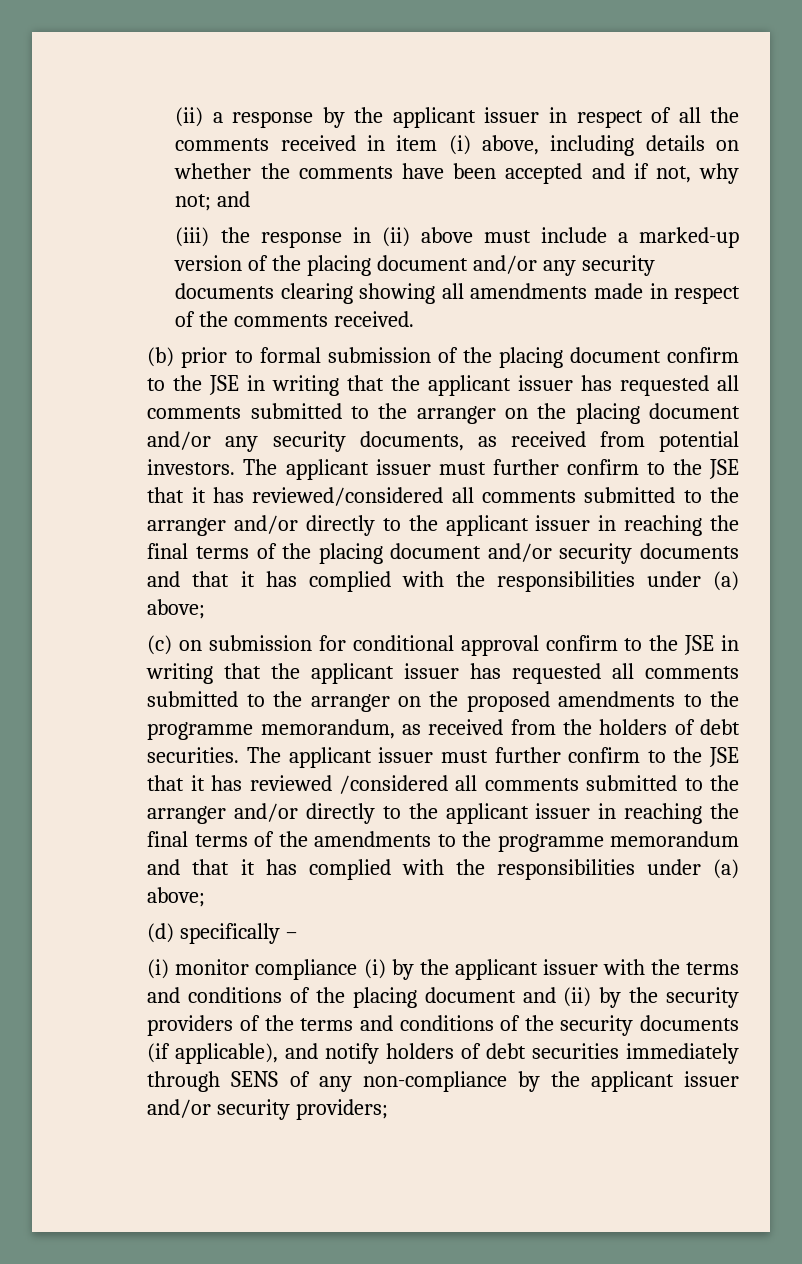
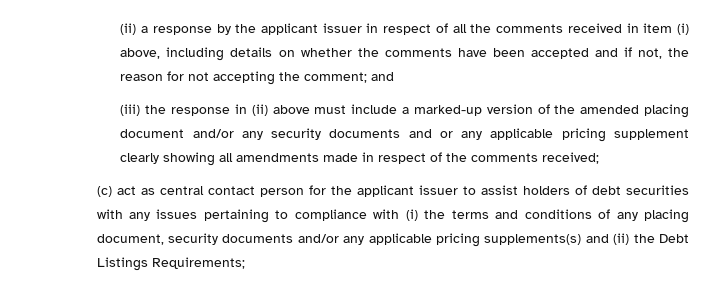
[699,163,740,184] [175,194,212,211] why not; -> [668,48,690,57] [120,71,368,85] the reason for not accepting the comment;
(302, 263) none -> [580,105,640,114] amended
[280,283,353,304] clearing -> [408,128,689,142] [120,153,160,164] and or any applicable pricing supplement clearly
[334,311,415,327] [147,347,739,368] [147,375,740,396] [147,403,741,424] [147,431,740,452] [147,459,740,480] [147,487,739,506] [147,515,739,536] [147,543,739,564] [147,571,739,592] [147,599,206,619] [147,635,739,656] [146,663,739,684] [147,691,739,712] [147,719,740,740] [147,747,740,768] [147,775,739,794] [147,803,739,824] [147,831,739,852] [147,859,739,880] [147,887,206,907] [147,923,298,944] [147,959,740,980] [147,987,739,1008] [147,1015,740,1036] [147,1043,739,1064] [147,1071,739,1092] [147,1099,389,1120] received. // (b) prior to formal submission of the placing document confirm to the JSE in writing that the applicant issuer has requested all comments submitted to the arranger on the placing document and/or any security documents, as received from potential investors. The applicant issuer must further confirm to the JSE that it has reviewed/considered all comments submitted to the arranger and/or directly to the applicant issuer in reaching the final terms of the placing document and/or security documents and that it has complied with the responsibilities under (a) above; // (c) on submission for conditional approval confirm to the JSE in writing that the applicant issuer has requested all comments submitted to the arranger on the proposed amendments to the programme memorandum, as received from the holders of debt securities. The applicant issuer must further confirm to the JSE that it has reviewed /considered all comments submitted to the arranger and/or directly to the applicant issuer in reaching the final terms of the amendments to the programme memorandum and that it has complied with the responsibilities under (a) above; // (d) specifically – // (i) monitor compliance (i) by the applicant issuer with the terms and conditions of the placing document and (ii) by the security providers of the terms and conditions of the security documents (if applicable), and notify holders of debt securities immediately through SENS of any non-compliance by the applicant issuer and/or security providers; -> [542,152,600,164] [96,185,689,197] [96,209,690,223] [96,233,689,247] [96,257,245,271] received; // (c) act as central contact person for the applicant issuer to assist holders of debt securities with any issues pertaining to compliance with (i) the terms and conditions of any placing document, security documents and/or any applicable pricing supplements(s) and (ii) the Debt Listings Requirements;

